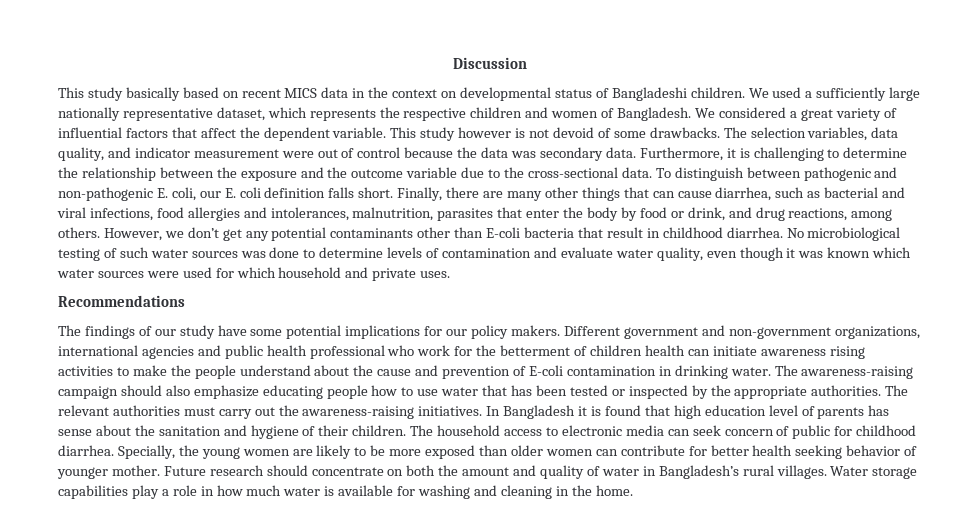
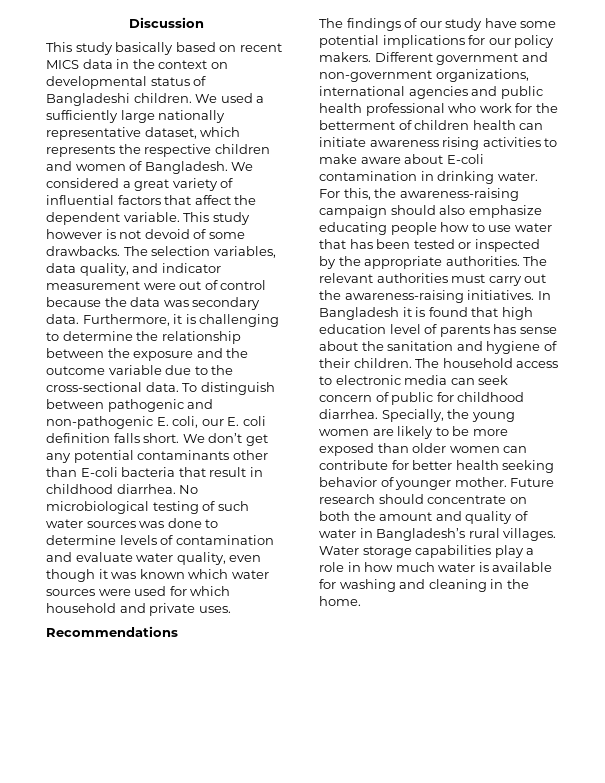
[397,187,906,201] [57,207,893,221] [58,227,184,241] Finally, there are many other things that can cause diarrhea, such as bacterial and viral infections, food allergies and intolerances, malnutrition, parasites that enter the body by food or drink, and drug reactions, among others. However, we -> [182,434,205,443] We
[170,365,527,379] the people understand about the cause and prevention of -> [360,154,444,164] aware about
[774,365,798,376] The -> [319,188,397,200] For this, the

